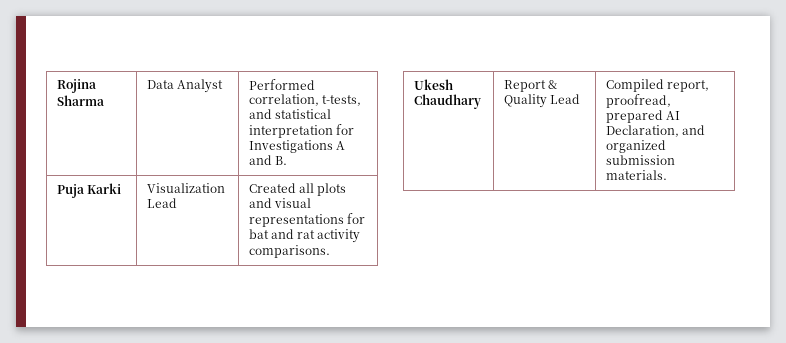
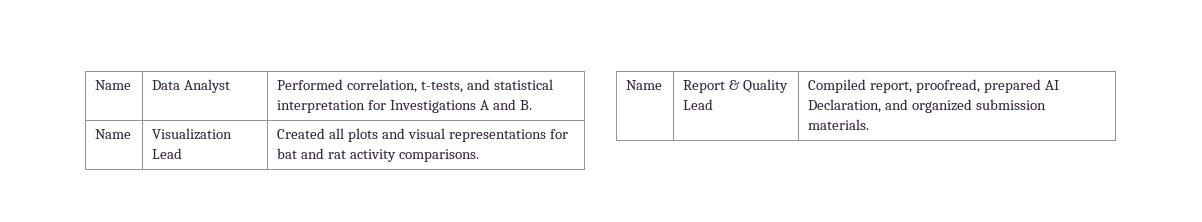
[56,79,96,93] [56,95,104,106] Rojina Sharma -> [95,80,132,90] Name
[56,183,121,198] Puja Karki -> [95,129,132,139] Name
[413,79,453,90] [413,94,481,109] Ukesh Chaudhary -> [626,80,663,90] Name

